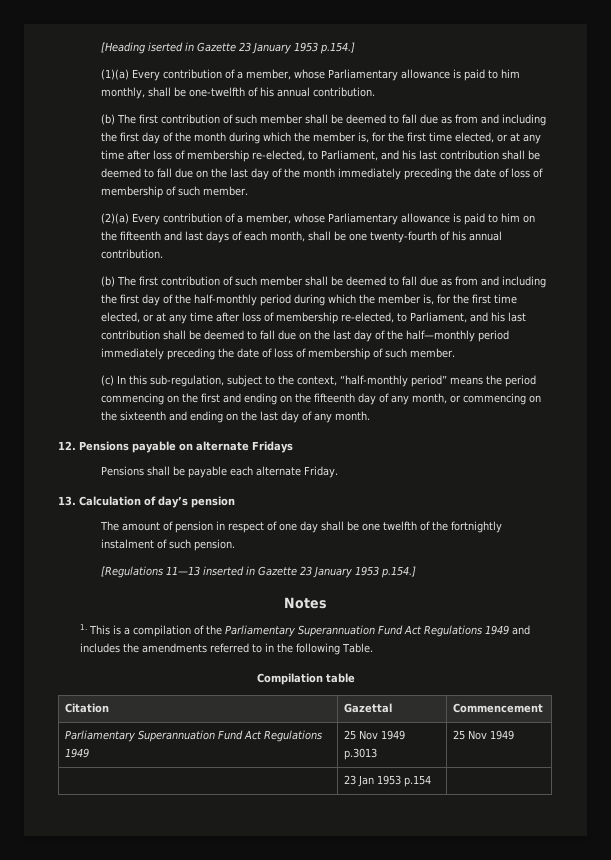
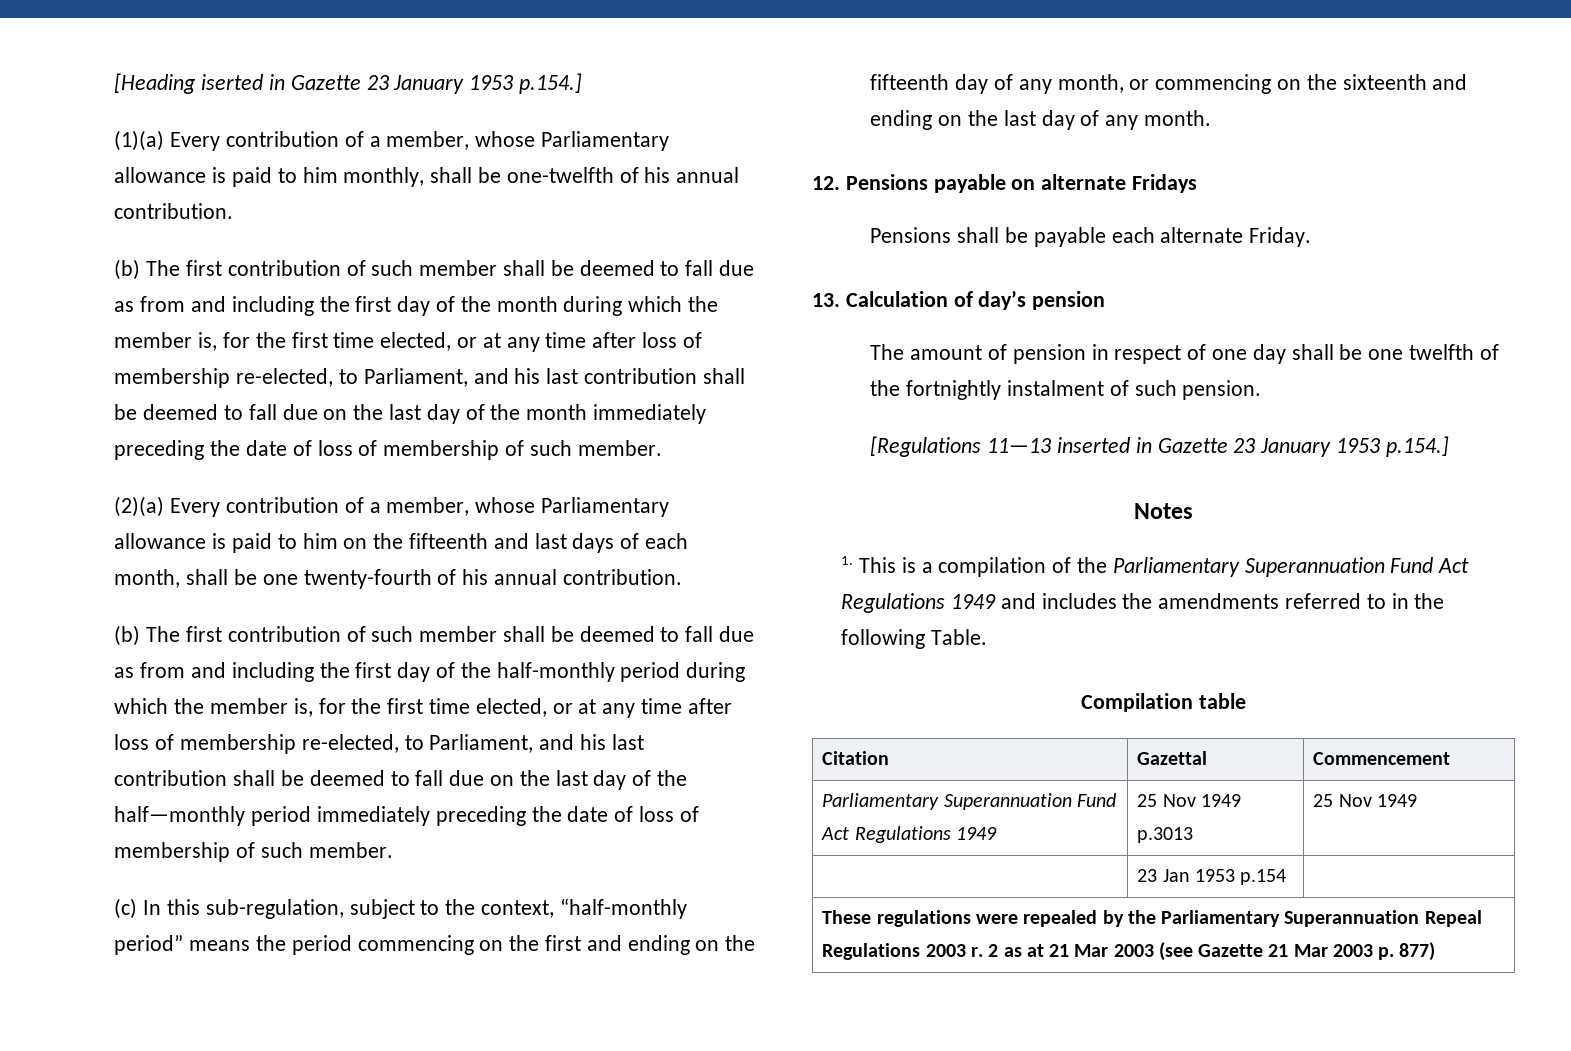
(432, 781) none -> [822,910,1482,927] [822,942,1436,961] // These regulations were repealed by the Parliamentary Superannuation Repeal Regulations 2003 r. 2 as at 21 Mar 2003 (see Gazette 21 Mar 2003 p. 877)

